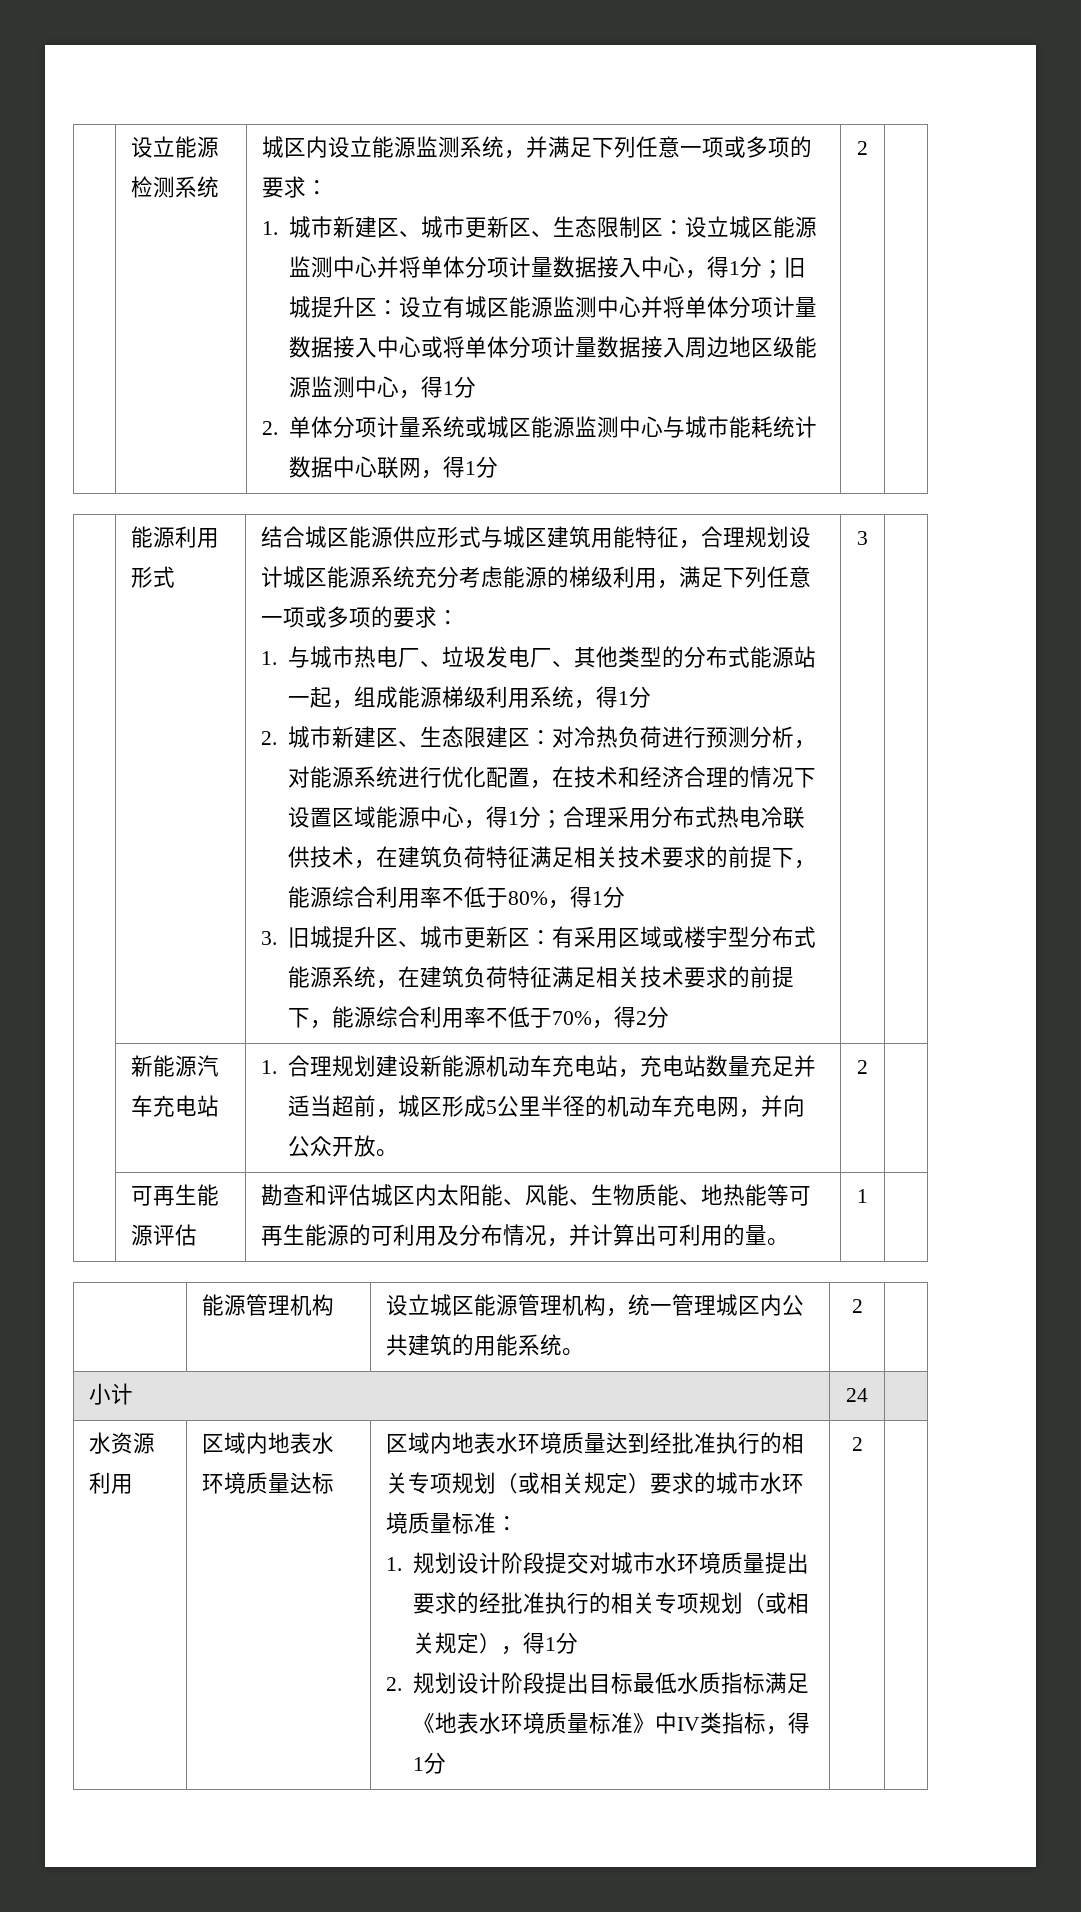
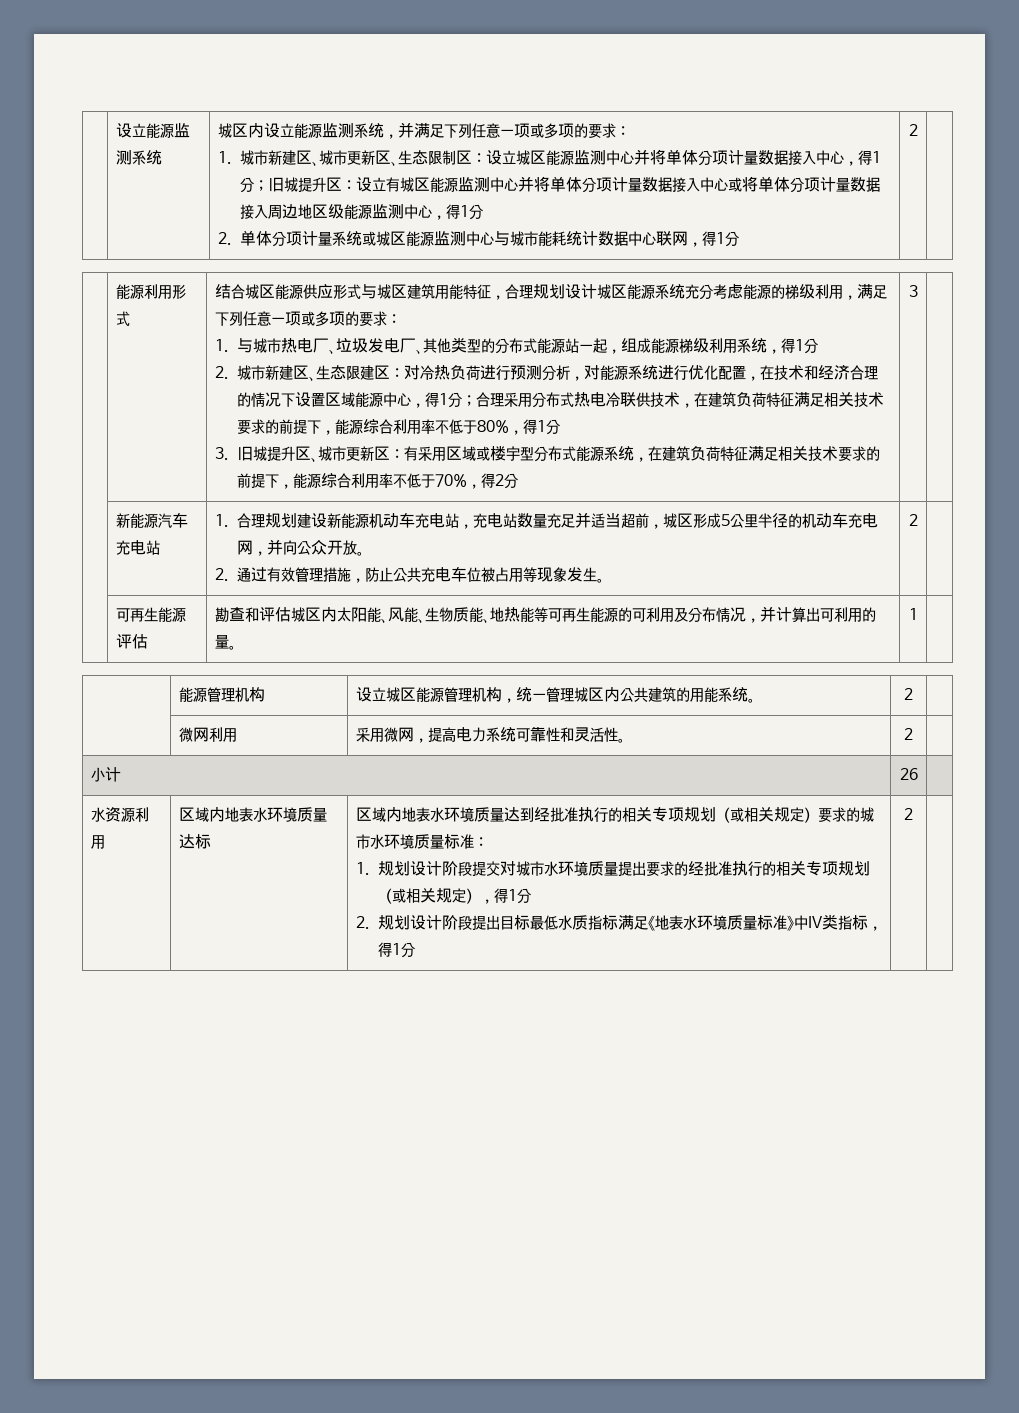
[130,136,219,158] [130,176,153,198] | 设立能源检 -> [115,123,190,138] | 设立能源监
(398, 1153) none -> [214,567,604,583] // 2.通过有效管理措施，防止公共充电车位被占用等现象发生。
(863, 1306) none -> [178,727,237,742] [355,727,625,743] [904,728,913,740] // | 微网利用 | 采用微网，提高电力系统可靠性和灵活性。 | 2 |
[846,1388,868,1402] 24 -> [899,768,918,780] 26

